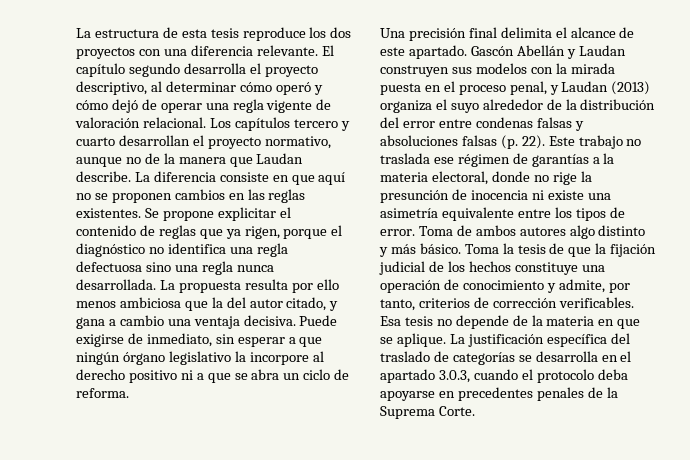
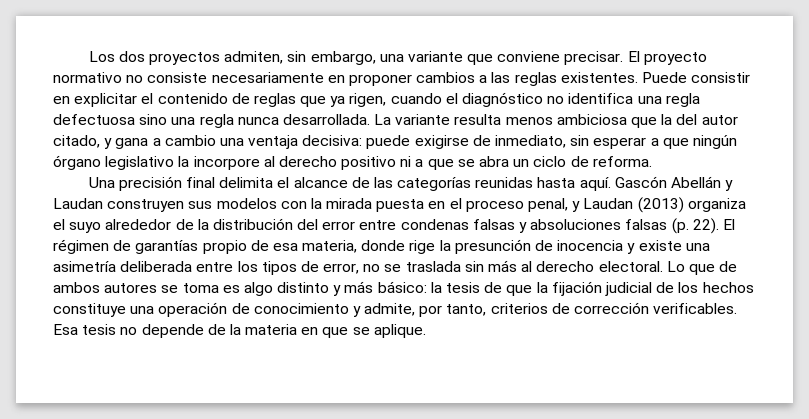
[76,27,352,41] [76,45,334,59] [76,63,318,77] [76,81,323,95] [76,99,332,113] [75,117,350,131] [76,135,331,149] [76,153,304,167] [76,171,346,185] [76,189,306,203] [76,208,214,221] La estructura de esta tesis reproduce los dos proyectos con una diferencia relevante. El capítulo segundo desarrolla el proyecto descriptivo, al determinar cómo operó y cómo dejó de operar una regla vigente de valoración relacional. Los capítulos tercero y cuarto desarrollan el proyecto normativo, aunque no de la manera que Laudan describe. La diferencia consiste en que aquí no se proponen cambios en las reglas existentes. Se propone -> [88,51,707,65] [53,72,751,86] [53,96,70,104] Los dos proyectos admiten, sin embargo, una variante que conviene precisar. El proyecto normativo no consiste necesariamente en proponer cambios a las reglas existentes. Puede consistir en
[283,229,328,239] porque -> [390,93,442,104] cuando
[178,279,339,293] propuesta resulta por ello -> [395,114,502,125] variante resulta
[243,315,338,326] decisiva. Puede -> [302,135,411,149] decisiva: puede
[380,45,467,59] este apartado. -> [373,177,611,191] las categorías reunidas hasta aquí.
[548,135,642,149] [380,153,615,167] [380,171,549,185] Este trabajo no traslada ese régimen de garantías a la materia electoral, donde no -> [722,219,735,230] [53,239,406,254] El régimen de garantías propio de esa materia, donde
[531,190,544,200] ni -> [627,243,636,254] y
[441,207,514,221] equivalente -> [120,261,193,272] deliberada
[380,225,566,236] error. Toma de ambos autores -> [323,260,738,275] [53,282,240,293] error, no se traslada sin más al derecho electoral. Lo que de ambos autores se toma es
[419,243,499,254] básico. Toma -> [377,281,427,293] básico:
[449,333,630,347] [380,351,632,365] [380,369,628,383] [380,387,618,401] [380,406,475,419] La justificación específica del traslado de categorías se desarrolla en el apartado 3.0.3, cuando el protocolo deba apoyarse en precedentes penales de la Suprema Corte. -> (426, 331) none

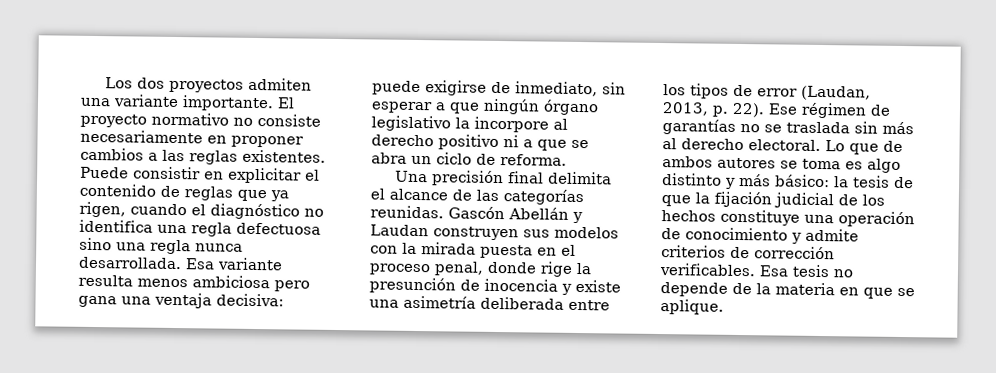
[224,51,624,65] admiten, sin embargo, una variante que conviene precisar. -> [247,77,312,91] [80,94,274,112] admiten una variante importante.
[374,114,392,125] La -> [185,258,215,270] Esa
[631,114,738,128] [53,135,216,149] que la del autor citado, y gana a cambio -> [274,280,310,292] [78,295,117,308] pero gana
[475,177,611,191] reunidas hasta aquí. -> [370,205,444,219] reunidas.
[572,197,746,213] [53,218,735,234] [53,239,358,254] y Laudan (2013) organiza el suyo alrededor de la distribución del error entre condenas falsas y absoluciones falsas (p. 22). El régimen de garantías propio de esa materia, -> (484, 268) none
[323,263,360,274] error, -> [757,85,871,101] [662,102,891,119] [662,119,736,135] error (Laudan, 2013, p. 22). Ese régimen de garantías
[364,303,487,317] admite, por tanto, -> [805,228,859,242] admite

